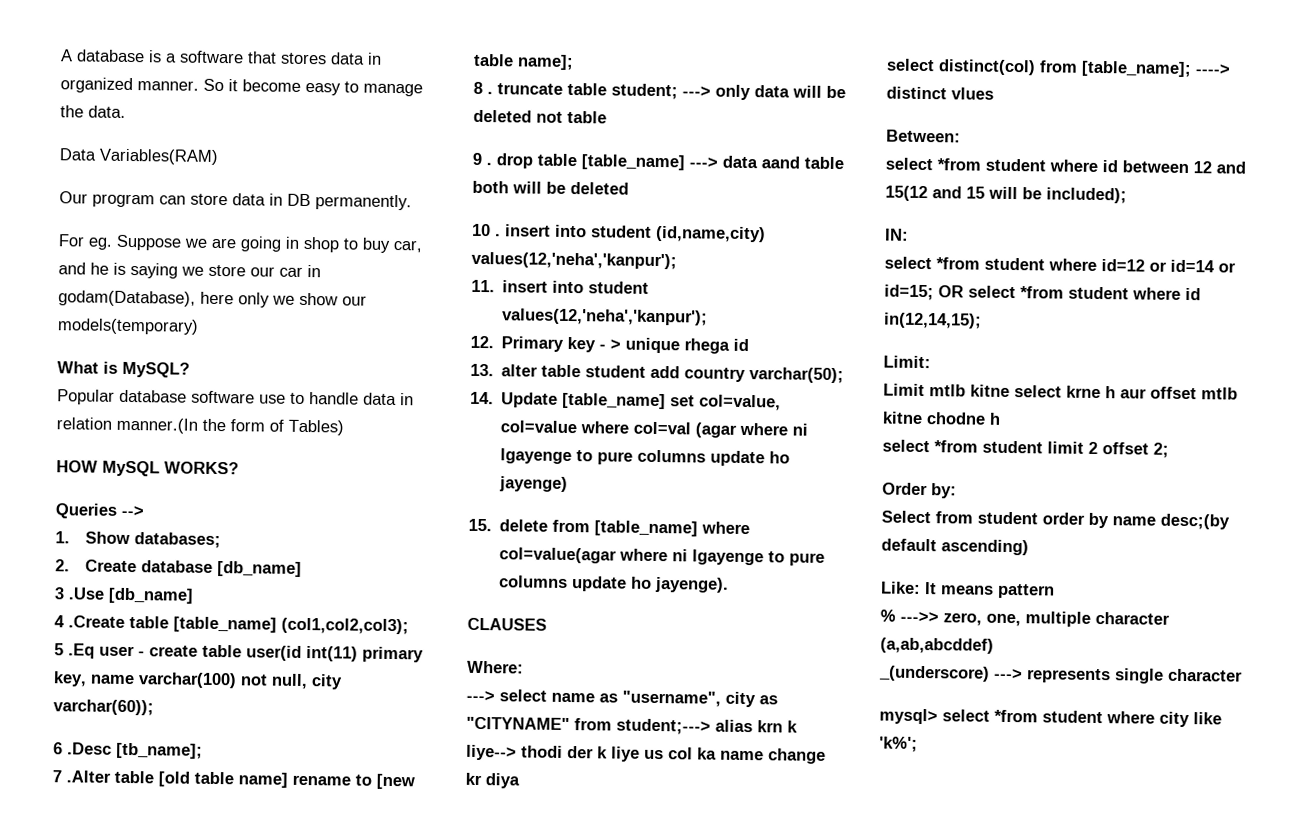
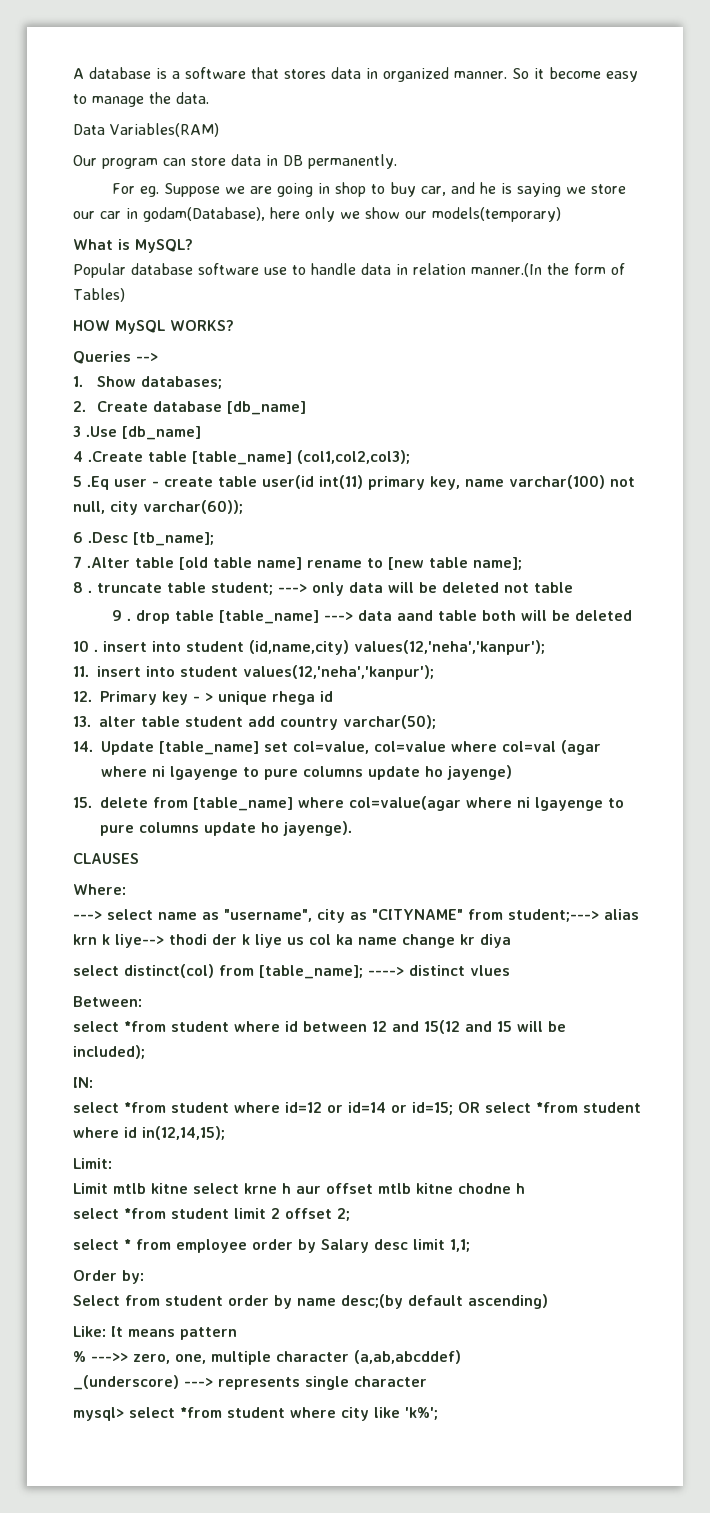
(1169, 450) none -> [73,1239,470,1253] // select * from employee order by Salary desc limit 1,1;

